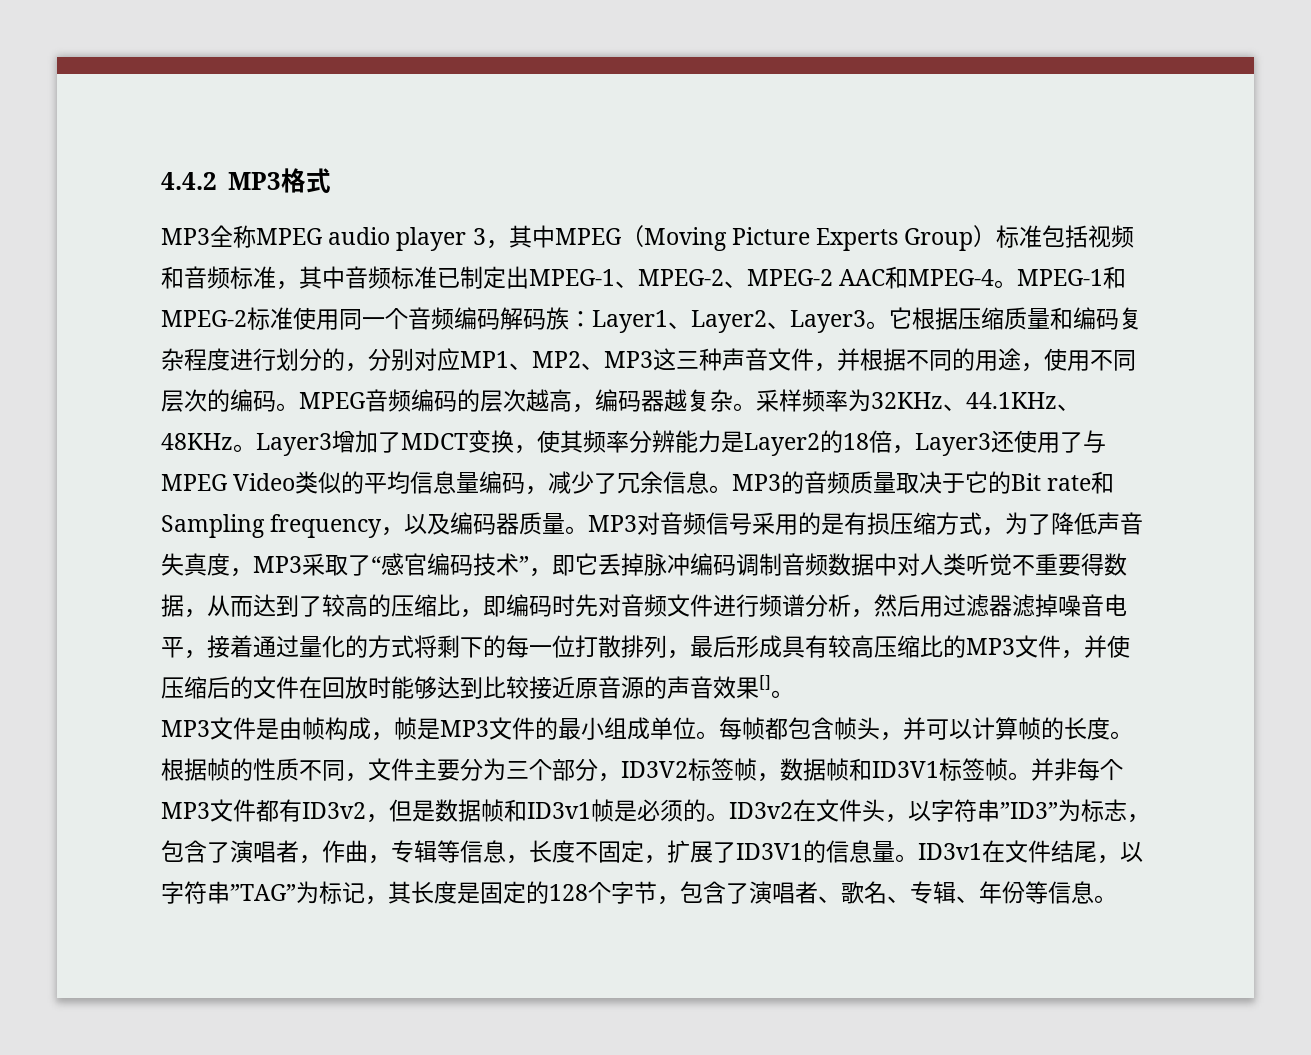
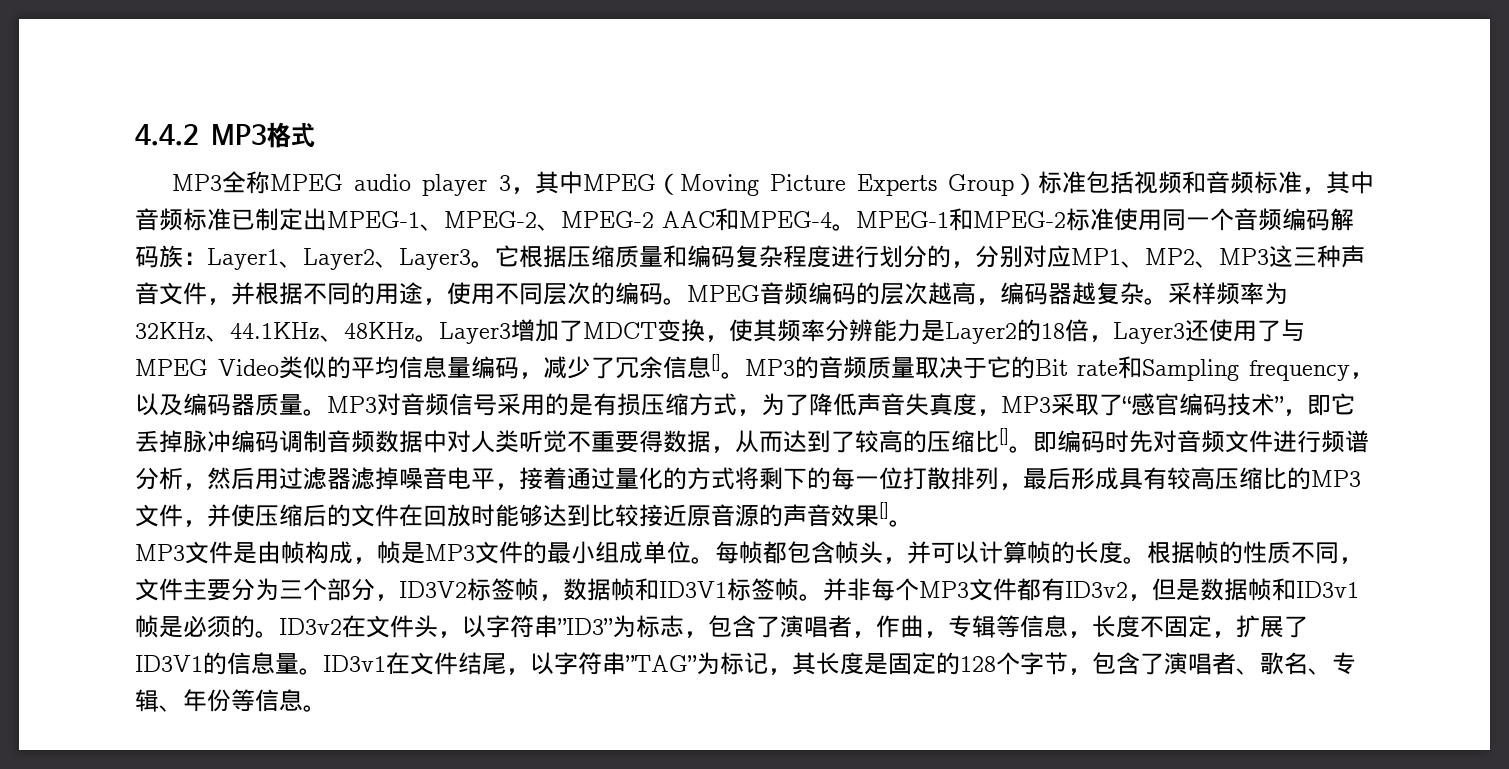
(710, 482) none -> [710,354,721,371] []
[460,609,483,618] ， -> [999,428,1009,445] [1009,446,1033,453] []。

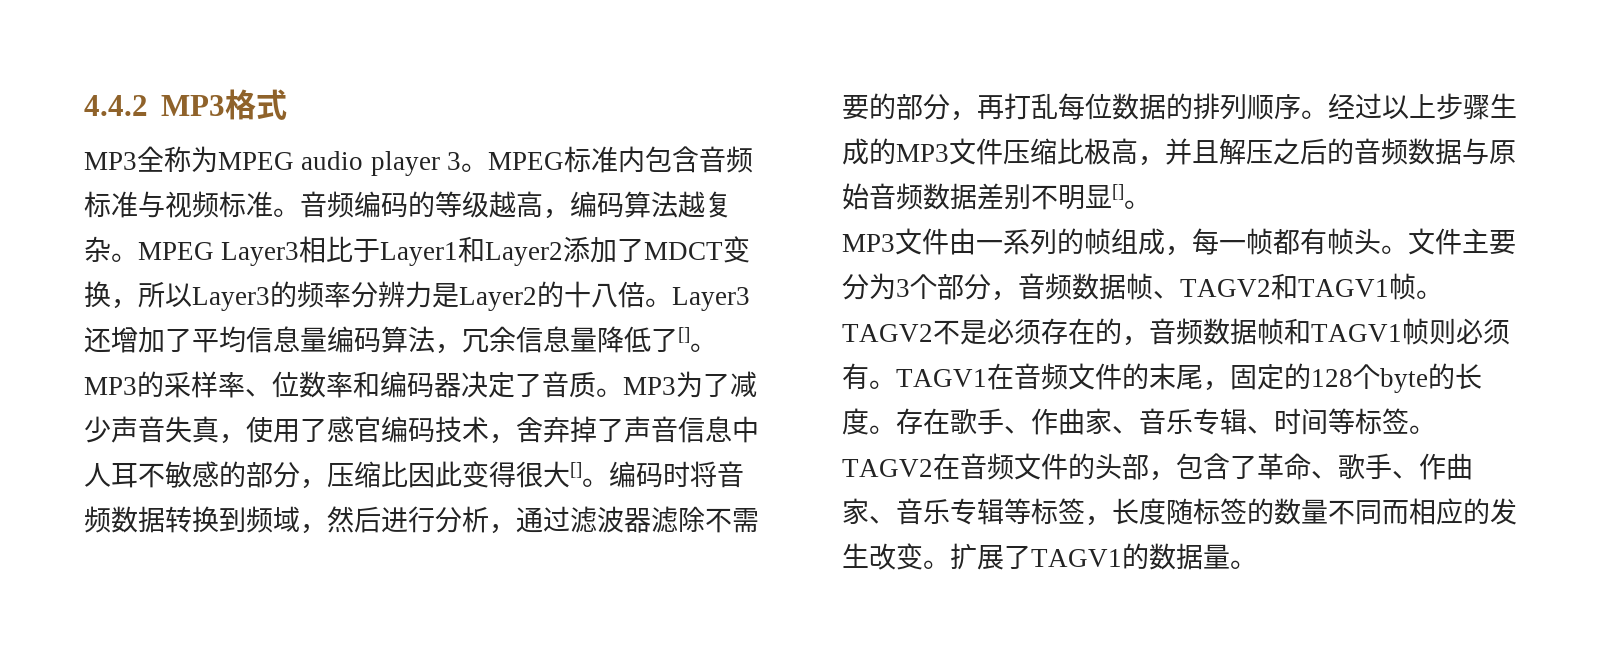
(271, 182) none -> [191,146,218,173] 为
[510,171,1374,196] [135,208,1354,231] [135,245,1365,270] [135,282,760,305] ，其中MPEG（Moving Picture Experts Group）标准包括视频和音频标准，其中音频标准已制定出MPEG-1、MPEG-2、MPEG-2 AAC和MPEG-4。MPEG-1和MPEG-2标准使用同一个音频编码解码族：Layer1、Layer2、Layer3。它根据压缩质量和编码复杂程度进行划分的，分别对应MP1、MP2、MP3这三种声音文件，并根据不同的用途，使用不同层次的编码。MPEG -> [460,146,753,173] [84,191,300,218] 。MPEG标准内包含音频标准与视频标准。
[880,282,928,305] 层次 -> [435,191,489,218] 等级
[1048,283,1072,305] 器 -> [624,191,678,218] 算法
[1168,282,1288,305] [135,319,535,344] 采样频率为32KHz、44.1KHz、48KHz。Layer3增 -> [138,236,591,266] MPEG Layer3相比于Layer1和Layer2添
[729,319,777,342] 使其 -> [138,281,297,311] 所以Layer3的
[873,319,897,342] 能 -> (405, 294) none
[1041,319,1305,344] [135,354,721,379] [720,356,1375,381] [135,393,1355,416] [135,428,1009,453] [1009,430,1369,453] [135,467,1361,490] [135,502,889,527] [889,520,913,527] [135,541,1363,564] 18倍，Layer3还使用了与MPEG Video类似的平均信息量编码，减少了冗余信息[]。MP3的音频质量取决于它的Bit rate和Sampling frequency，以及编码器质量。MP3对音频信号采用的是有损压缩方式，为了降低声音失真度，MP3采取了“感官编码技术”，即它丢掉脉冲编码调制音频数据中对人类听觉不重要得数据，从而达到了较高的压缩比[]。即编码时先对音频文件进行频谱分析，然后用过滤器滤掉噪音电平，接着通过量化的方式将剩下的每一位打散排列，最后形成具有较高压缩比的MP3文件，并使压缩后的文件在回放时能够达到比较接近原音源的声音效果[]。 // MP3文件是由帧构成，帧是MP3文件的最小组成单位。每帧都包含帧头，并可以计算帧的长度。根据帧的性质不同， -> [564,281,750,311] [84,326,690,354] [690,343,717,352] [84,371,757,398] [84,416,759,444] [84,461,582,489] [582,461,744,488] [84,506,759,534] [842,93,1517,121] [842,138,1516,166] [842,183,1124,210] [1124,200,1151,209] [842,228,1408,256] 十八倍。Layer3还增加了平均信息量编码算法，冗余信息量降低了[]。MP3的采样率、位数率和编码器决定了音质。MP3为了减少声音失真，使用了感官编码技术，舍弃掉了声音信息中人耳不敏感的部分，压缩比因此变得很大[]。编码时将音频数据转换到频域，然后进行分析，通过滤波器滤除不需要的部分，再打乱每位数据的排列顺序。经过以上步骤生成的MP3文件压缩比极高，并且解压之后的音频数据与原始音频数据差别不明显[]。 // MP3文件由一系列的帧组成，每一帧都有帧头。
[279,580,303,599] 三 -> [896,279,910,297] 3
[399,578,1359,601] [135,615,1308,638] [135,652,1356,675] [135,689,303,712] ID3V2标签帧，数据帧和ID3V1标签帧。并非每个MP3文件都有ID3v2，但是数据帧和ID3v1帧是必须的。ID3v2在文件头，以字符串”ID3”为标志，包含了演唱者，作曲，专辑等信息，长度不固定，扩展了ID3V1的信息量。ID3v1在文件结尾，以字符串”TAG”为标记，其长度是固定的128个字节，包含了演唱者、歌名、专辑、年份等信息 -> [1018,273,1443,300] [842,318,1510,346] [842,363,1482,393] [842,408,1436,435] [842,453,1473,481] [842,498,1517,526] [842,543,1230,570] 音频数据帧、TAGV2和TAGV1帧。TAGV2不是必须存在的，音频数据帧和TAGV1帧则必须有。TAGV1在音频文件的末尾，固定的128个byte的长度。存在歌手、作曲家、音乐专辑、时间等标签。TAGV2在音频文件的头部，包含了革命、歌手、作曲家、音乐专辑等标签，长度随标签的数量不同而相应的发生改变。扩展了TAGV1的数据量

